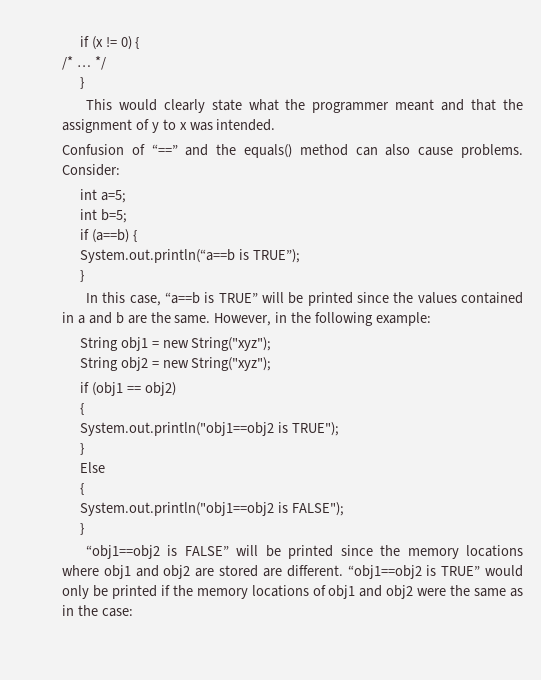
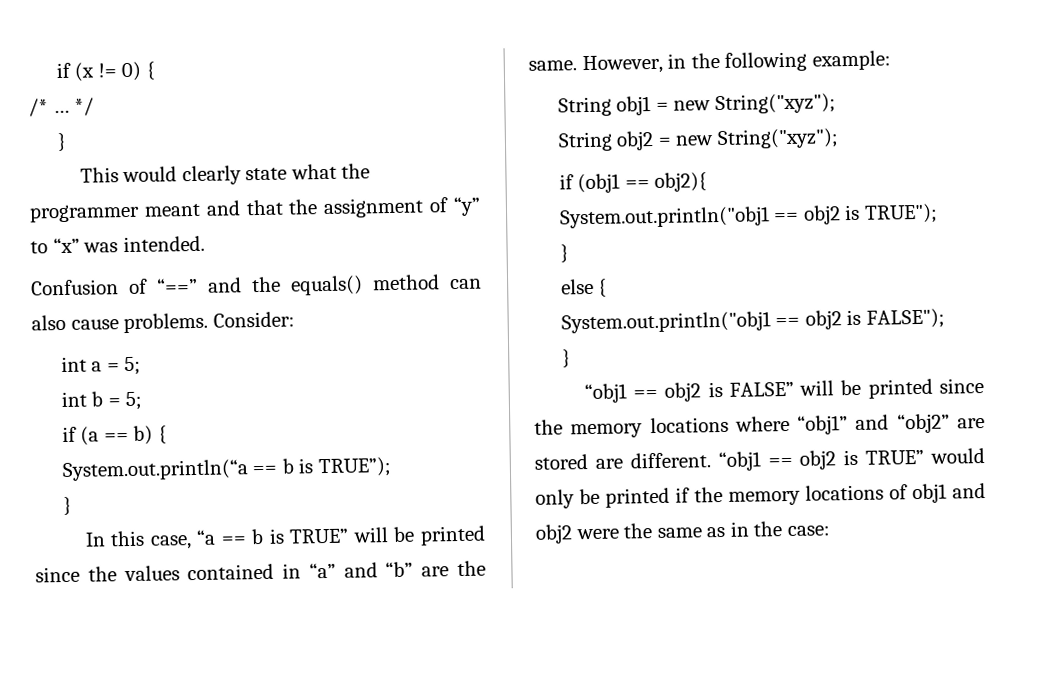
[151,119,187,133] y to x -> [452,196,481,217] [30,237,80,254] “y” to “x”
[100,190,126,203] [79,209,127,223] [79,229,137,243] [79,249,235,263] a=5; // int b=5; // if (a==b) { // System.out.println(“a==b -> [91,356,142,376] [60,391,143,411] [61,425,167,446] [61,458,294,482] a = 5; // int b = 5; // if (a == b) { // System.out.println(“a == b
[164,292,200,304] “a==b -> [196,528,265,545] “a == b
[77,312,124,324] a and b -> [308,561,414,579] “a” and “b”
[144,382,176,396] [79,403,84,415] [79,422,339,436] [79,443,84,455] [79,462,105,473] [79,483,84,495] [79,502,274,516] obj2) // { // System.out.println("obj1==obj2 is TRUE"); // } // Else // { // System.out.println("obj1==obj2 -> [654,172,708,192] [558,203,938,229] [559,244,569,263] [560,278,608,297] [560,310,842,334] obj2){ // System.out.println("obj1 == obj2 is TRUE"); // } // else { // System.out.println("obj1 == obj2
[85,545,160,559] “obj1==obj2 -> [583,382,702,404] “obj1 == obj2
[103,565,191,579] obj1 and obj2 -> [797,413,950,435] “obj1” and “obj2”
[347,565,422,579] “obj1==obj2 -> [717,450,837,472] “obj1 == obj2

